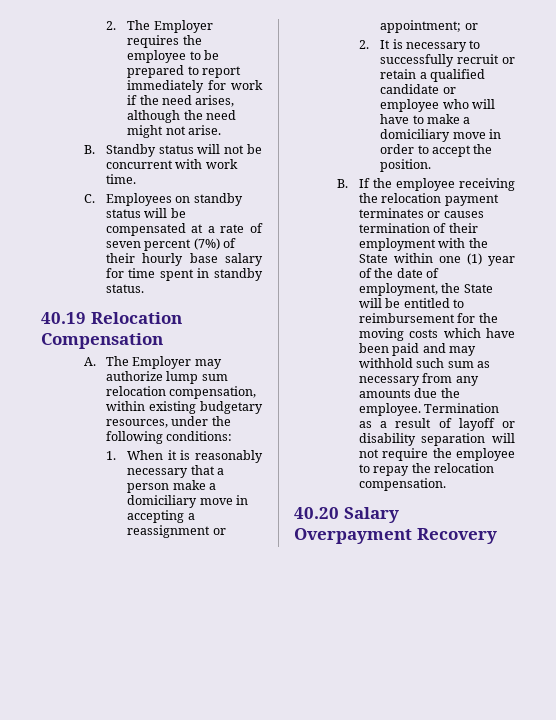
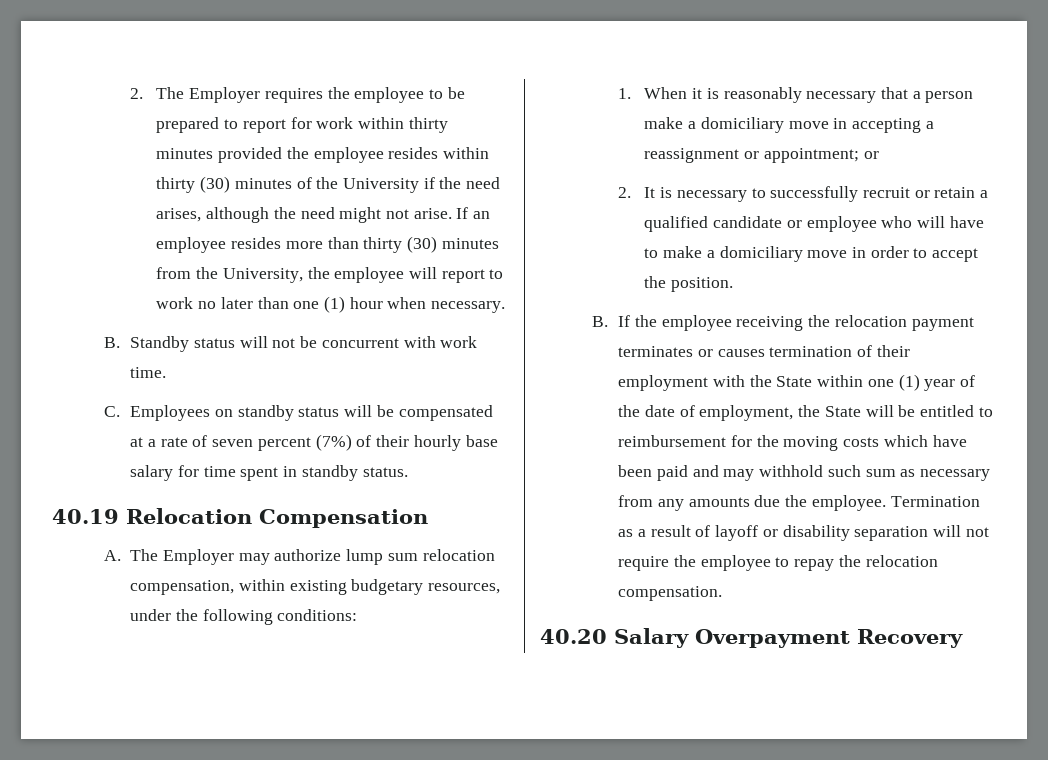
[127,80,205,93] immediately -> (286, 126) none
(263, 85) none -> [358,117,448,133] [156,147,490,163] [156,176,420,193] within thirty minutes provided the employee resides within thirty (30) minutes of the University
(222, 130) none -> [456,207,491,219] [156,236,499,253] [156,267,504,283] [156,296,506,313] If an employee resides more than thirty (30) minutes from the University, the employee will report to work no later than one (1) hour when necessary.

